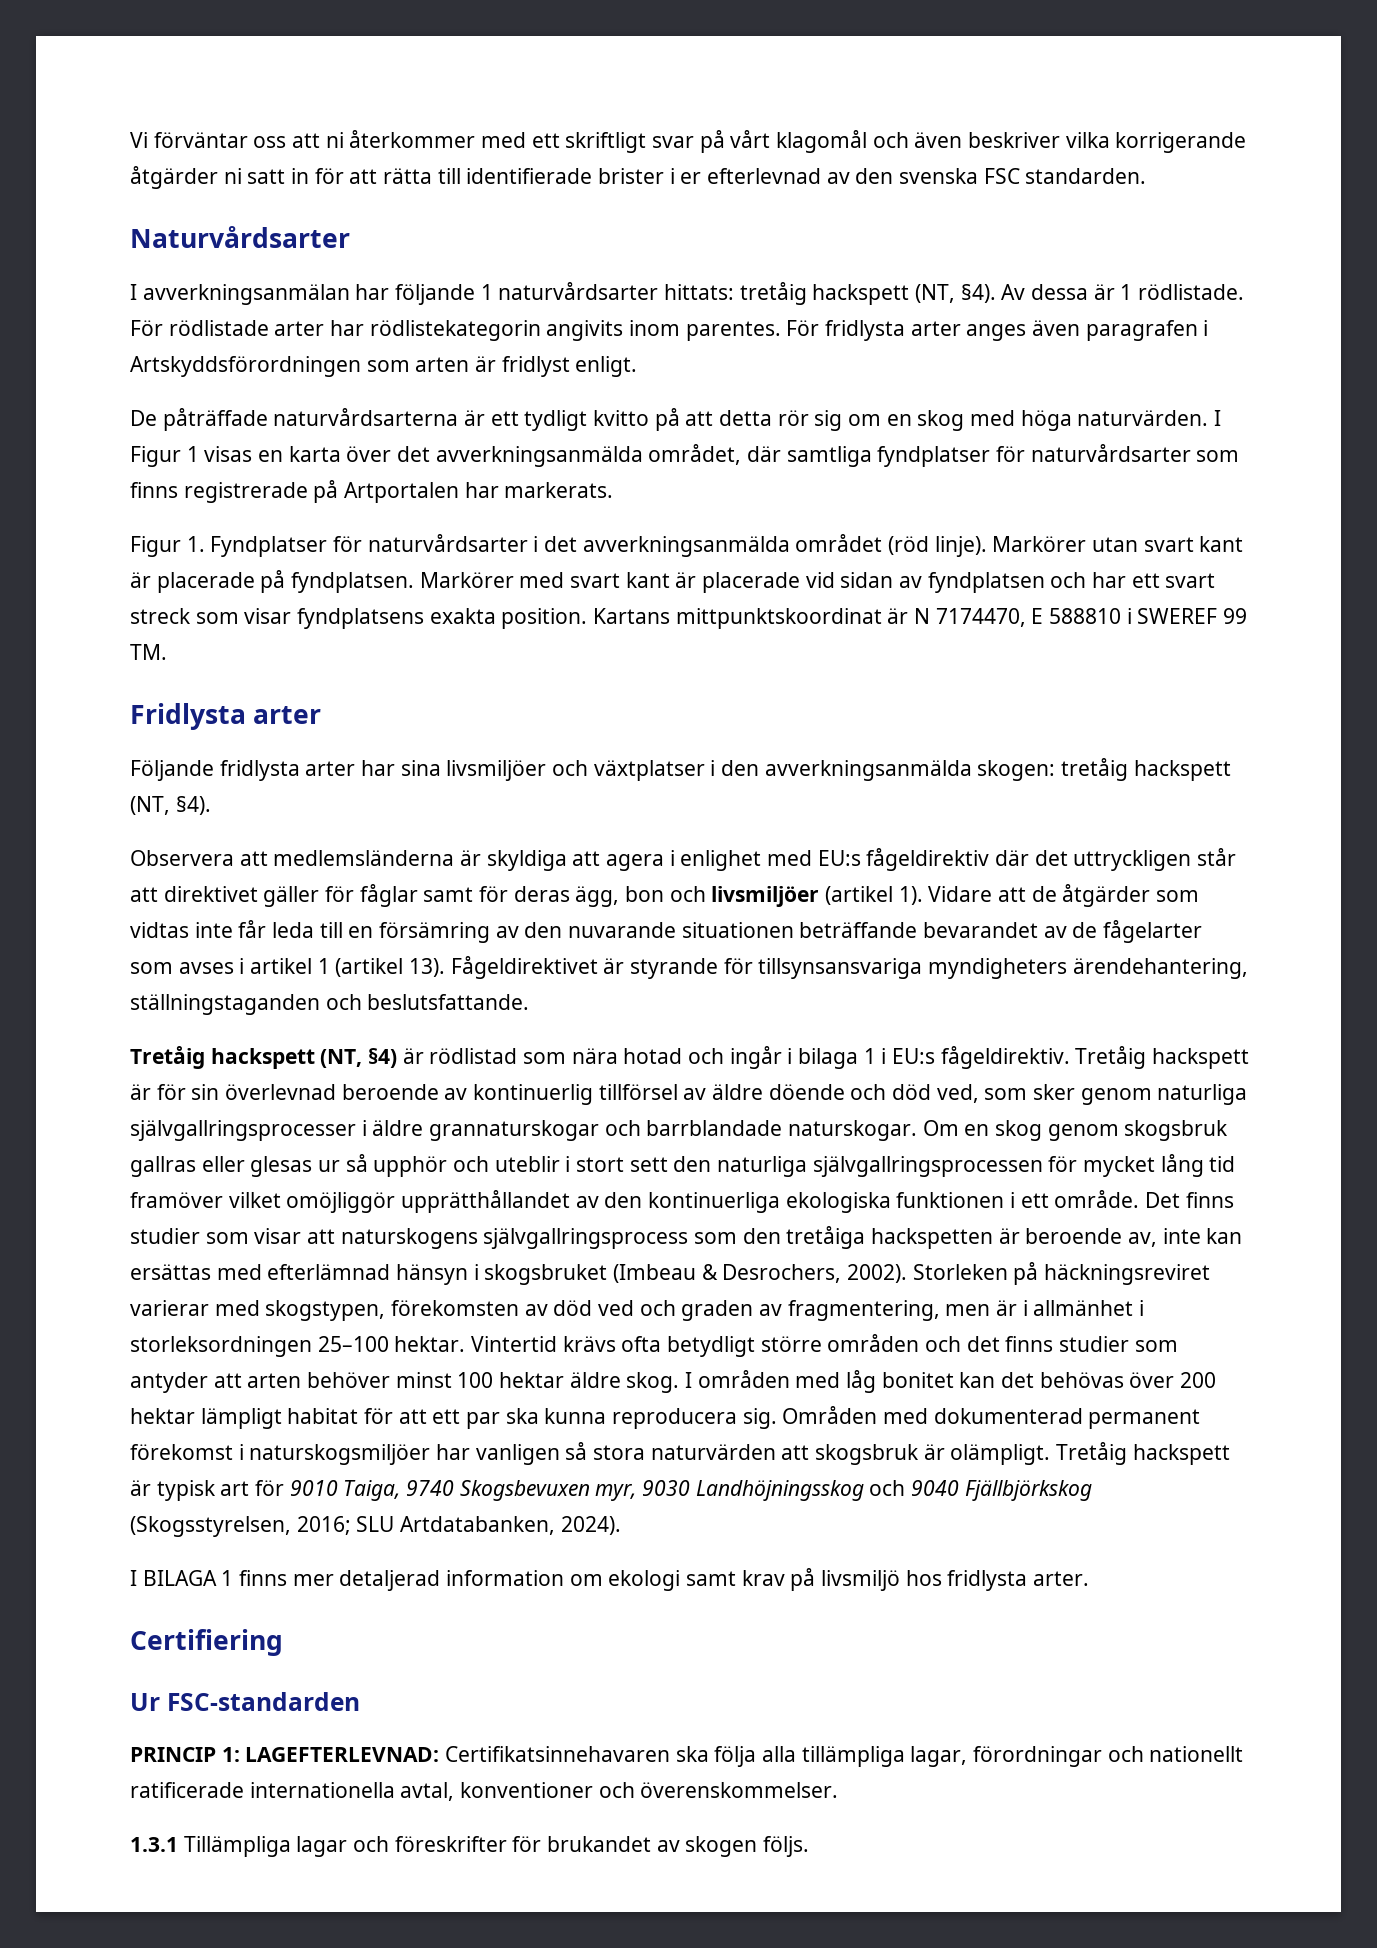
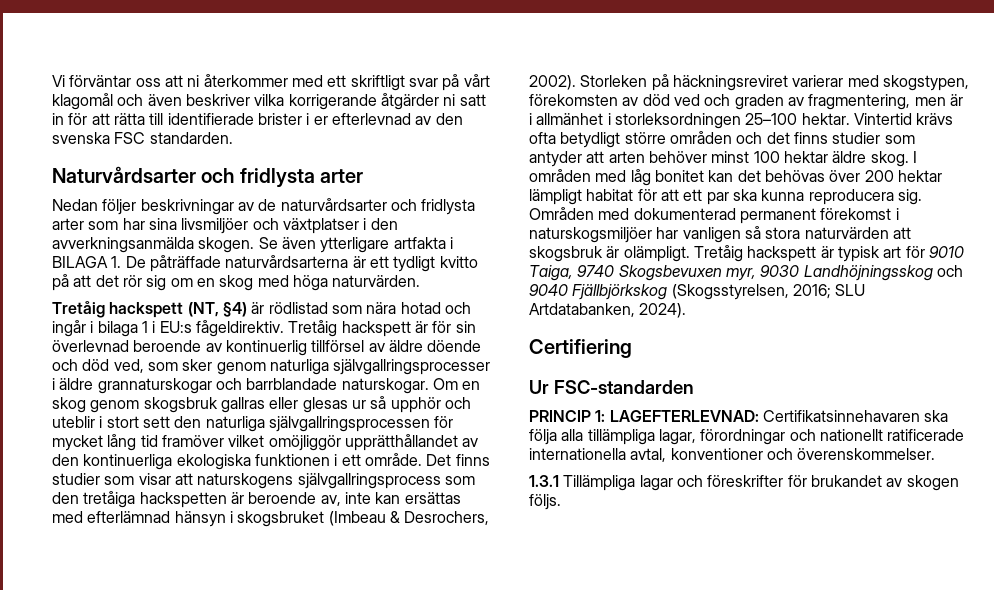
[130,282,1245,305] [130,320,1209,341] [130,356,638,377] // I avverkningsanmälan har följande 1 naturvårdsarter hittats: tretåig hackspett (NT, §4). Av dessa är 1 rödlistade. För rödlistade arter har rödlistekategorin angivits inom parentes. För fridlysta arter anges även paragrafen i Artskyddsförordningen som arten är fridlyst enligt. // -> [201,168,364,188] [52,198,476,215] [52,218,398,234] [52,237,453,253] [52,256,122,268] och fridlysta arter // Nedan följer beskrivningar av de naturvårdsarter och fridlysta arter som har sina livsmiljöer och växtplatser i den avverkningsanmälda skogen. Se även ytterligare artfakta i BILAGA 1.
[719,410,773,426] detta -> [95,275,119,287] det
[1214,410,1222,426] [130,444,1240,467] [130,480,614,503] [130,534,1244,557] [130,570,1216,593] [130,608,1248,629] [130,644,167,660] [130,703,322,730] [130,758,1231,781] [130,796,211,815] [130,848,1237,871] [130,884,1200,907] [130,920,1203,943] [130,956,1248,979] [130,994,530,1015] I Figur 1 visas en karta över det avverkningsanmälda området, där samtliga fyndplatser för naturvårdsarter som finns registrerade på Artportalen har markerats. // Figur 1. Fyndplatser för naturvårdsarter i det avverkningsanmälda området (röd linje). Markörer utan svart kant är placerade på fyndplatsen. Markörer med svart kant är placerade vid sidan av fyndplatsen och har ett svart streck som visar fyndplatsens exakta position. Kartans mittpunktskoordinat är N 7174470, E 588810 i SWEREF 99 TM. // Fridlysta arter // Följande fridlysta arter har sina livsmiljöer och växtplatser i den avverkningsanmälda skogen: tretåig hackspett (NT, §4). // Observera att medlemsländerna är skyldiga att agera i enlighet med EU:s fågeldirektiv där det uttryckligen står att direktivet gäller för fåglar samt för deras ägg, bon och livsmiljöer (artikel 1). Vidare att de åtgärder som vidtas inte får leda till en försämring av den nuvarande situationen beträffande bevarandet av de fågelarter som avses i artikel 1 (artikel 13). Fågeldirektivet är styrande för tillsynsansvariga myndigheters ärendehantering, ställningstaganden och beslutsfattande. -> (421, 281) none
[130,1568,1090,1591] // I BILAGA 1 finns mer detaljerad information om ekologi samt krav på livsmiljö hos fridlysta arter. -> (687, 310) none

